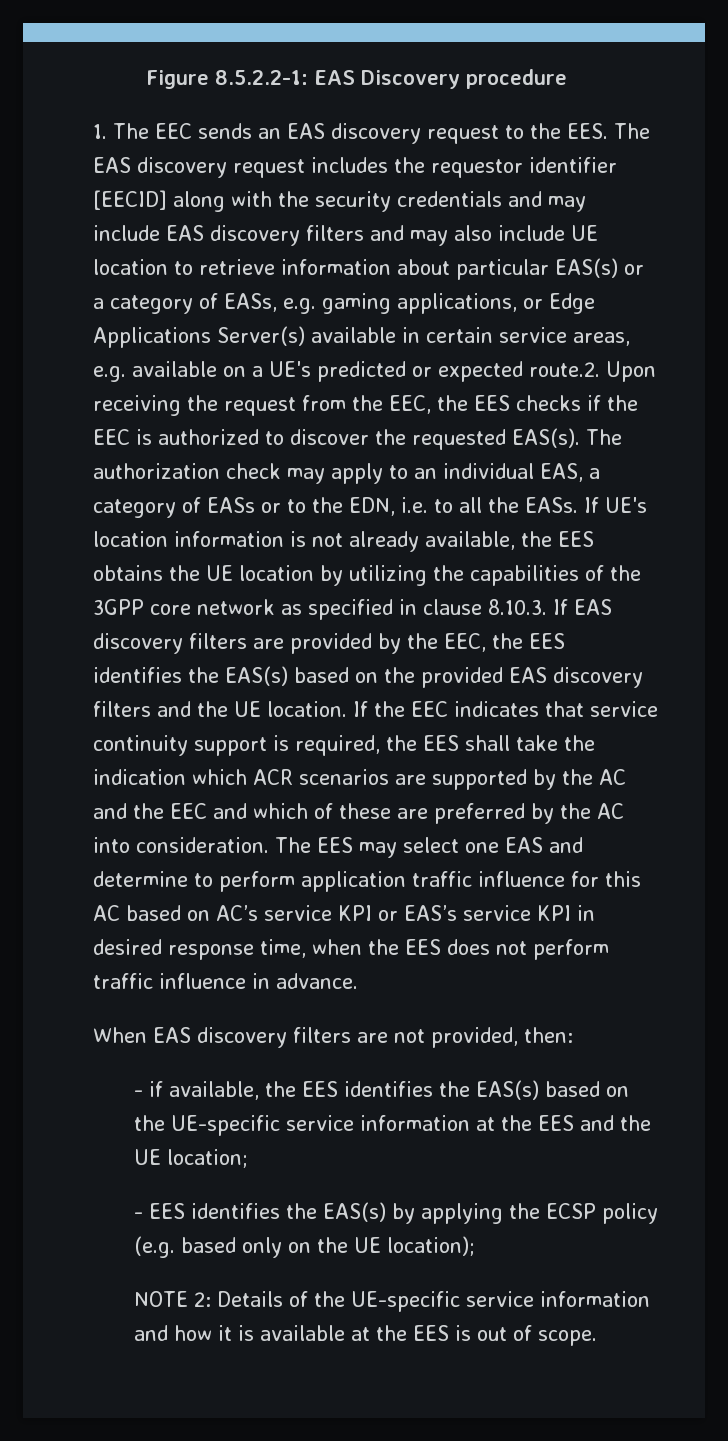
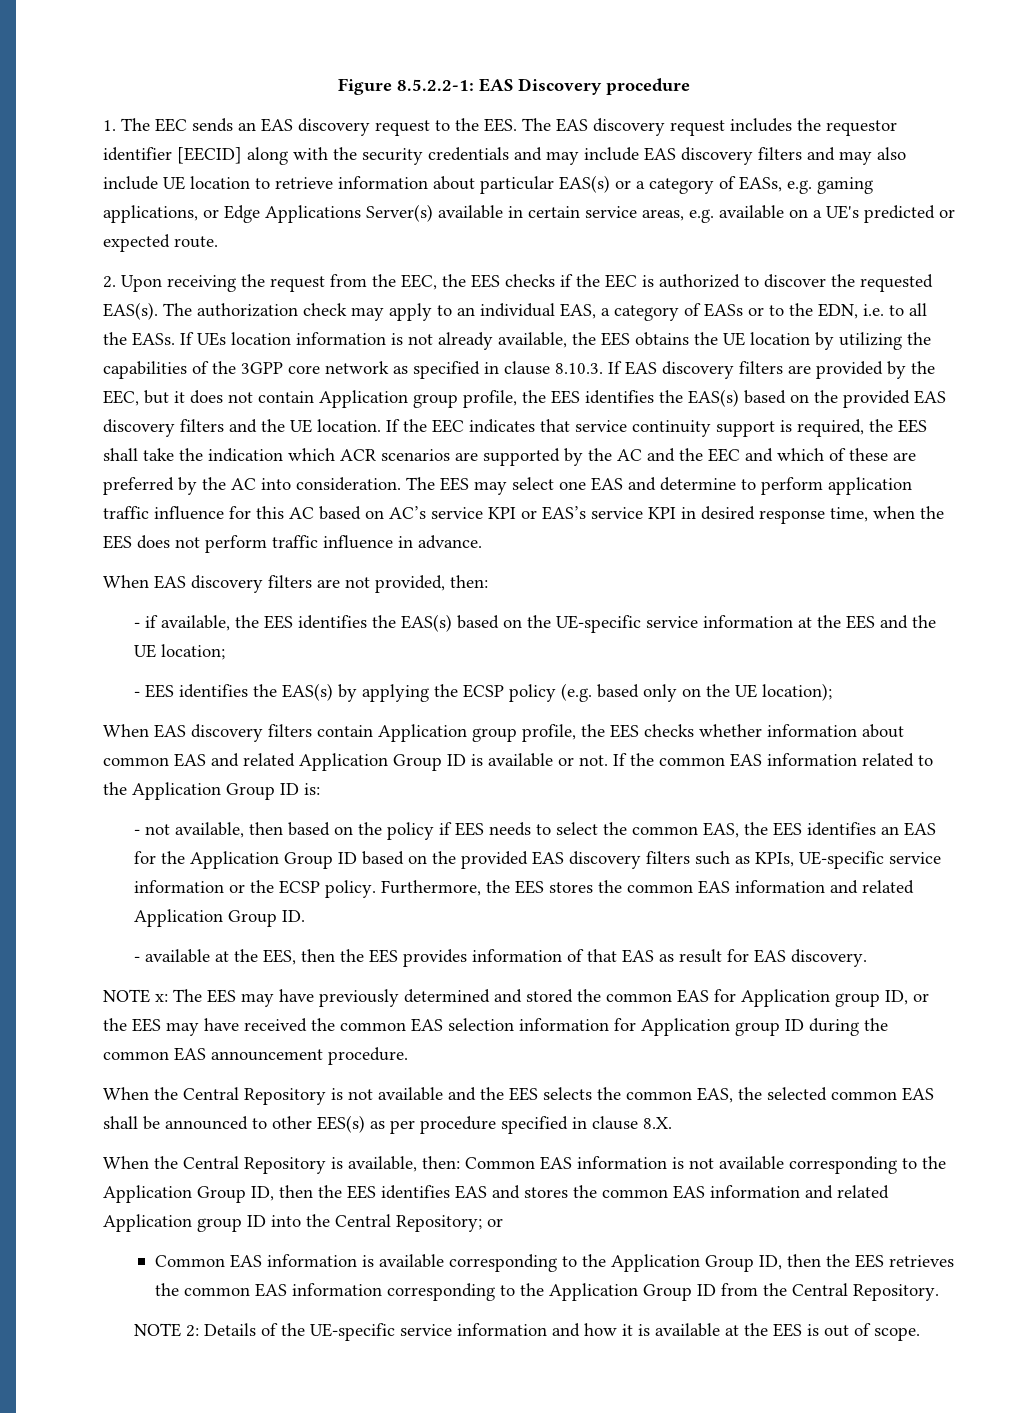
[529,362,601,377] route.2. -> [174,236,219,248] [103,276,117,288] route. // 2.
[605,497,648,513] UE's -> [197,332,227,346] UEs
(487, 642) none -> [144,390,518,408] but it does not contain Application group profile,
(475, 1246) none -> [103,724,905,742] [103,753,934,771] [103,782,321,800] [134,822,937,840] [134,851,942,869] [134,880,915,898] [134,909,306,927] [134,949,868,967] [103,989,930,1007] [103,1018,889,1036] [103,1047,409,1065] [103,1087,935,1105] [103,1115,673,1134] [103,1156,947,1174] [103,1185,890,1203] [103,1214,504,1232] [154,1254,954,1272] [154,1283,939,1301] // When EAS discovery filters contain Application group profile, the EES checks whether information about common EAS and related Application Group ID is available or not. If the common EAS information related to the Application Group ID is: // - not available, then based on the policy if EES needs to select the common EAS, the EES identifies an EAS for the Application Group ID based on the provided EAS discovery filters such as KPIs, UE-specific service information or the ECSP policy. Furthermore, the EES stores the common EAS information and related Application Group ID. // - available at the EES, then the EES provides information of that EAS as result for EAS discovery. // NOTE x: The EES may have previously determined and stored the common EAS for Application group ID, or the EES may have received the common EAS selection information for Application group ID during the common EAS announcement procedure. // When the Central Repository is not available and the EES selects the common EAS, the selected common EAS shall be announced to other EES(s) as per procedure specified in clause 8.X. // When the Central Repository is available, then: Common EAS information is not available corresponding to the Application Group ID, then the EES identifies EAS and stores the common EAS information and related Application group ID into the Central Repository; or // Common EAS information is available corresponding to the Application Group ID, then the EES retrieves the common EAS information corresponding to the Application Group ID from the Central Repository.

